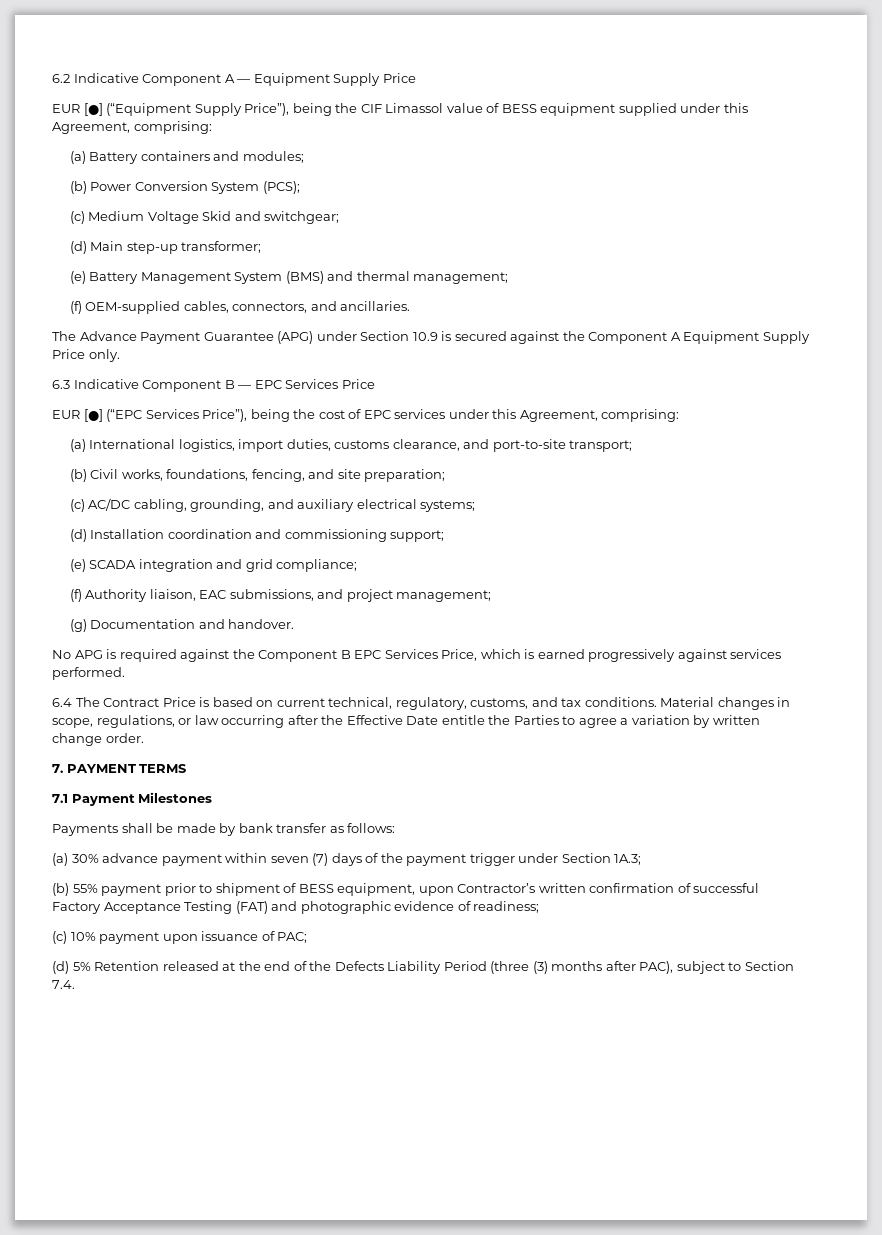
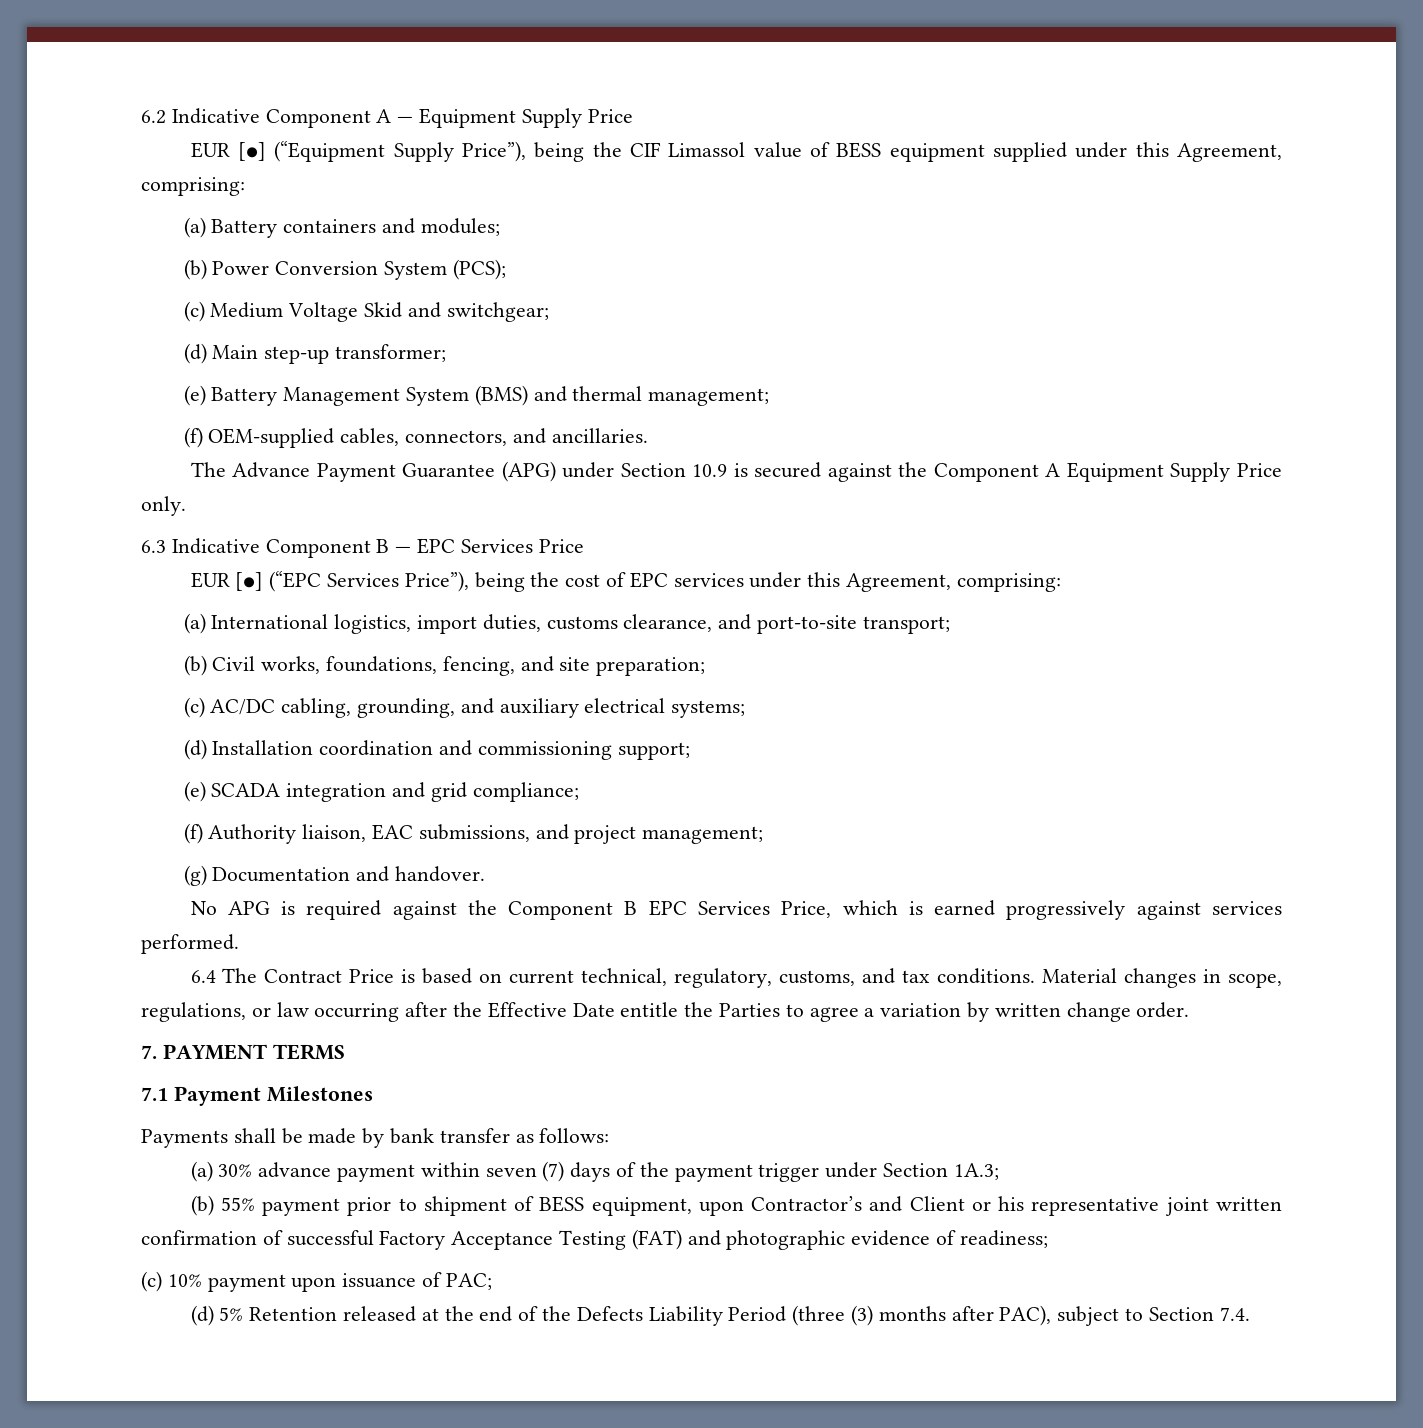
(536, 888) none -> [869,1196,1209,1216] and Client or his representative joint

